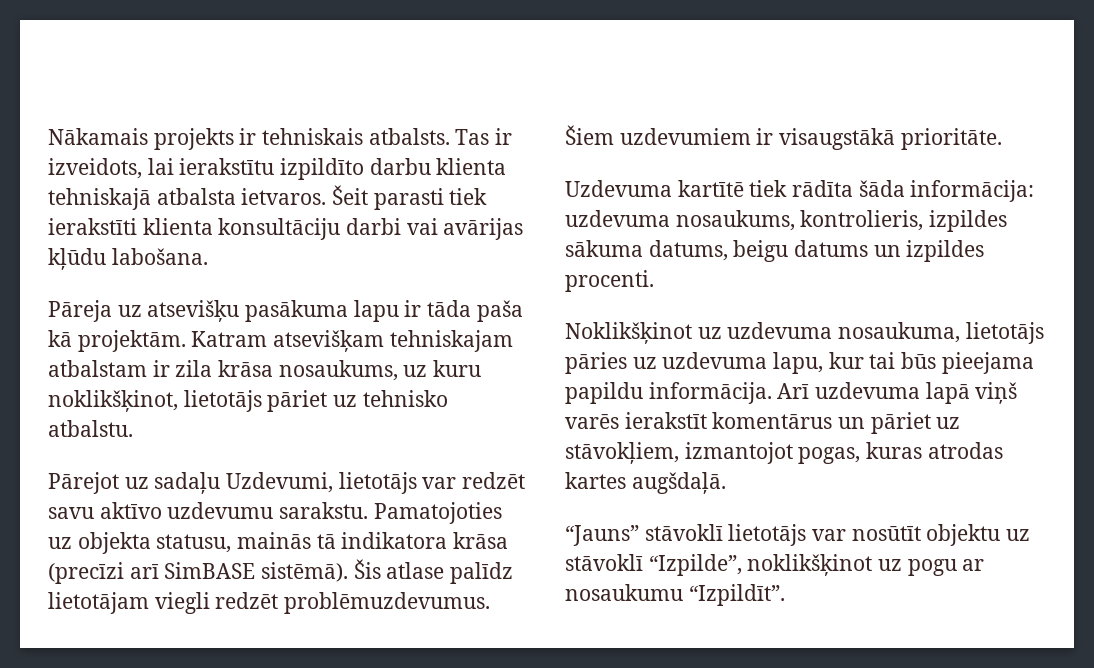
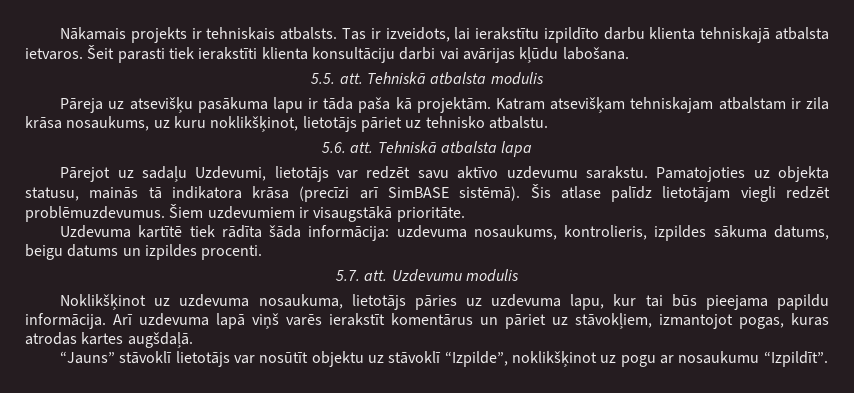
(208, 256) none -> [311,72,544,85] // 5.5. att. Tehniskā atbalsta modulis
(133, 428) none -> [321,141,533,157] // 5.6. att. Tehniskā atbalsta lapa
(654, 281) none -> [336,269,519,282] // 5.7. att. Uzdevumu modulis

